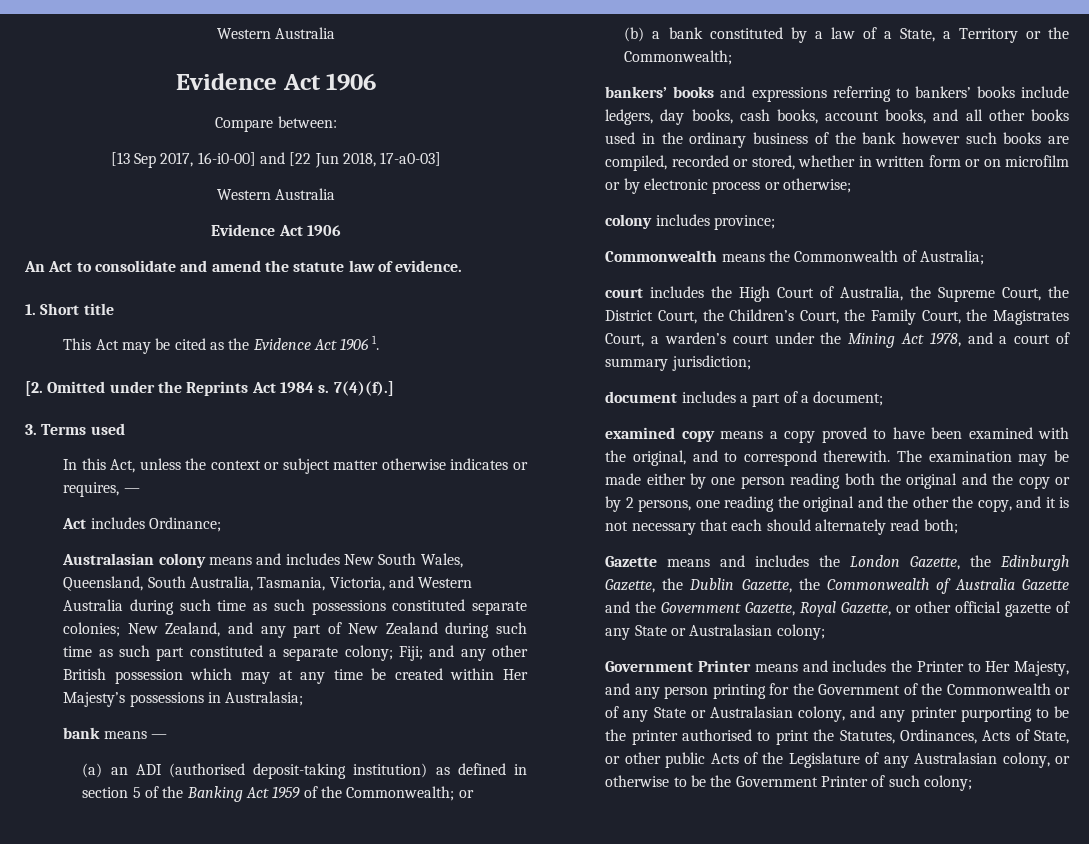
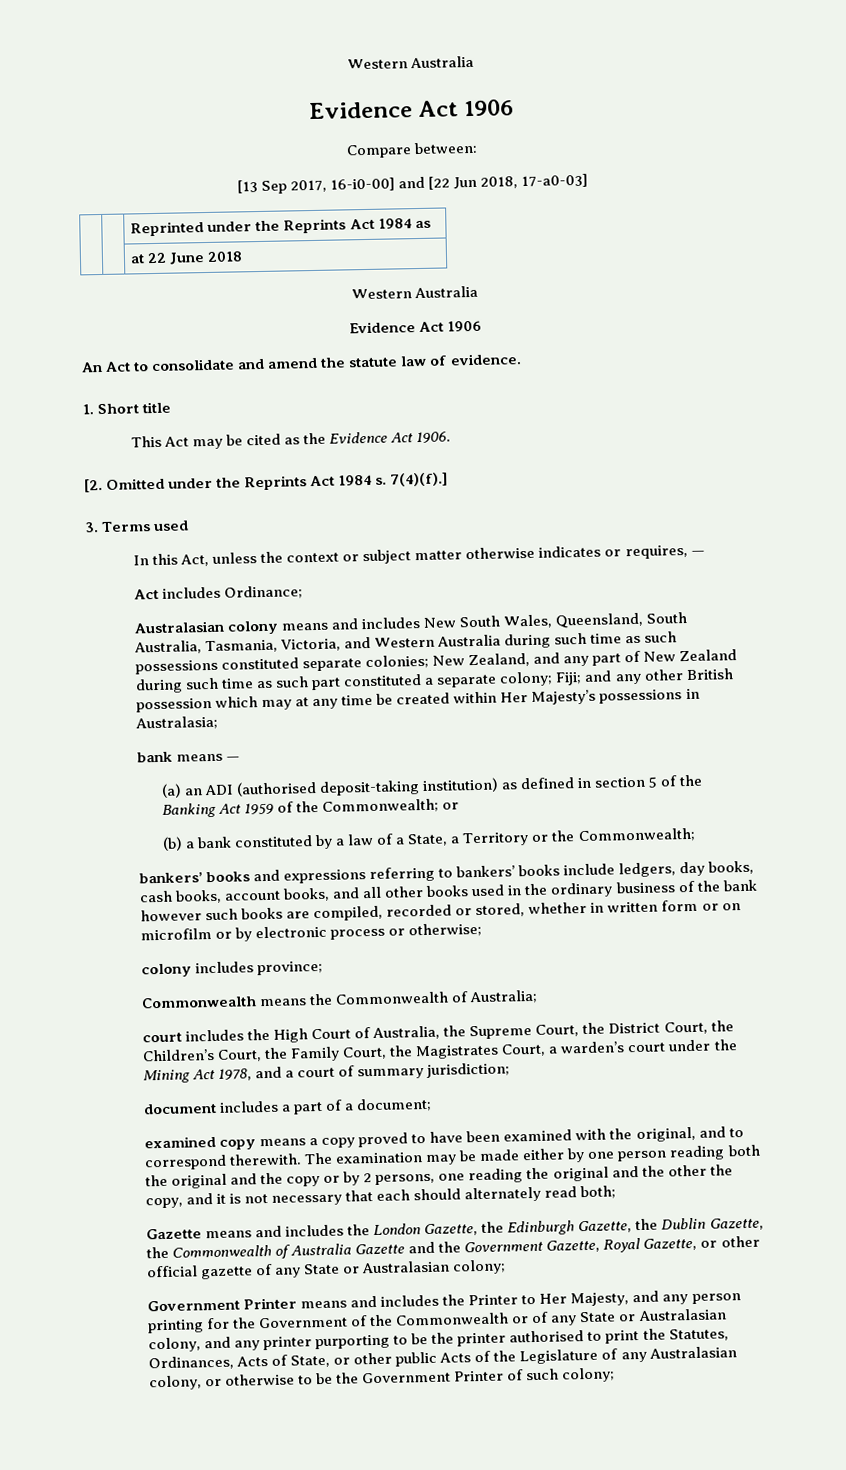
(442, 159) none -> [130,218,431,237] [130,251,244,265] // | | Reprinted under the Reprints Act 1984 as // | | at 22 June 2018
[340,335,380,351] 1906 1. -> [416,431,452,444] 1906.

